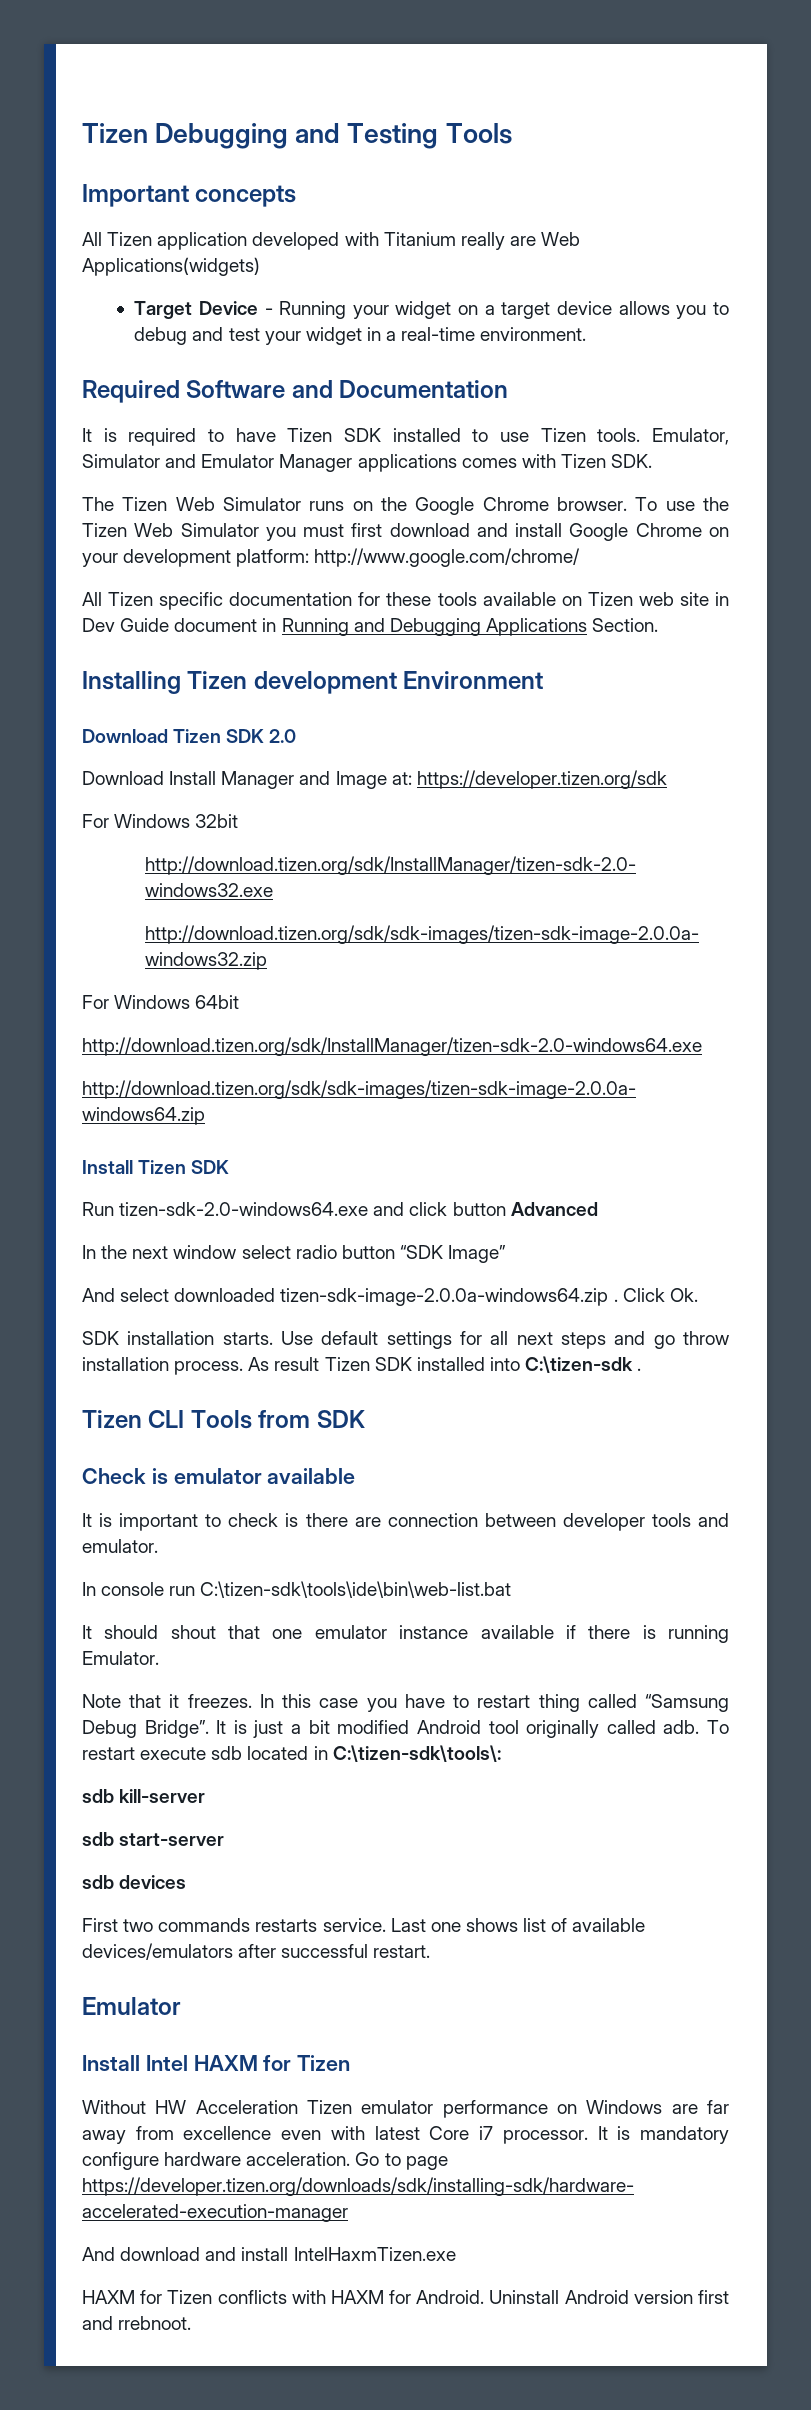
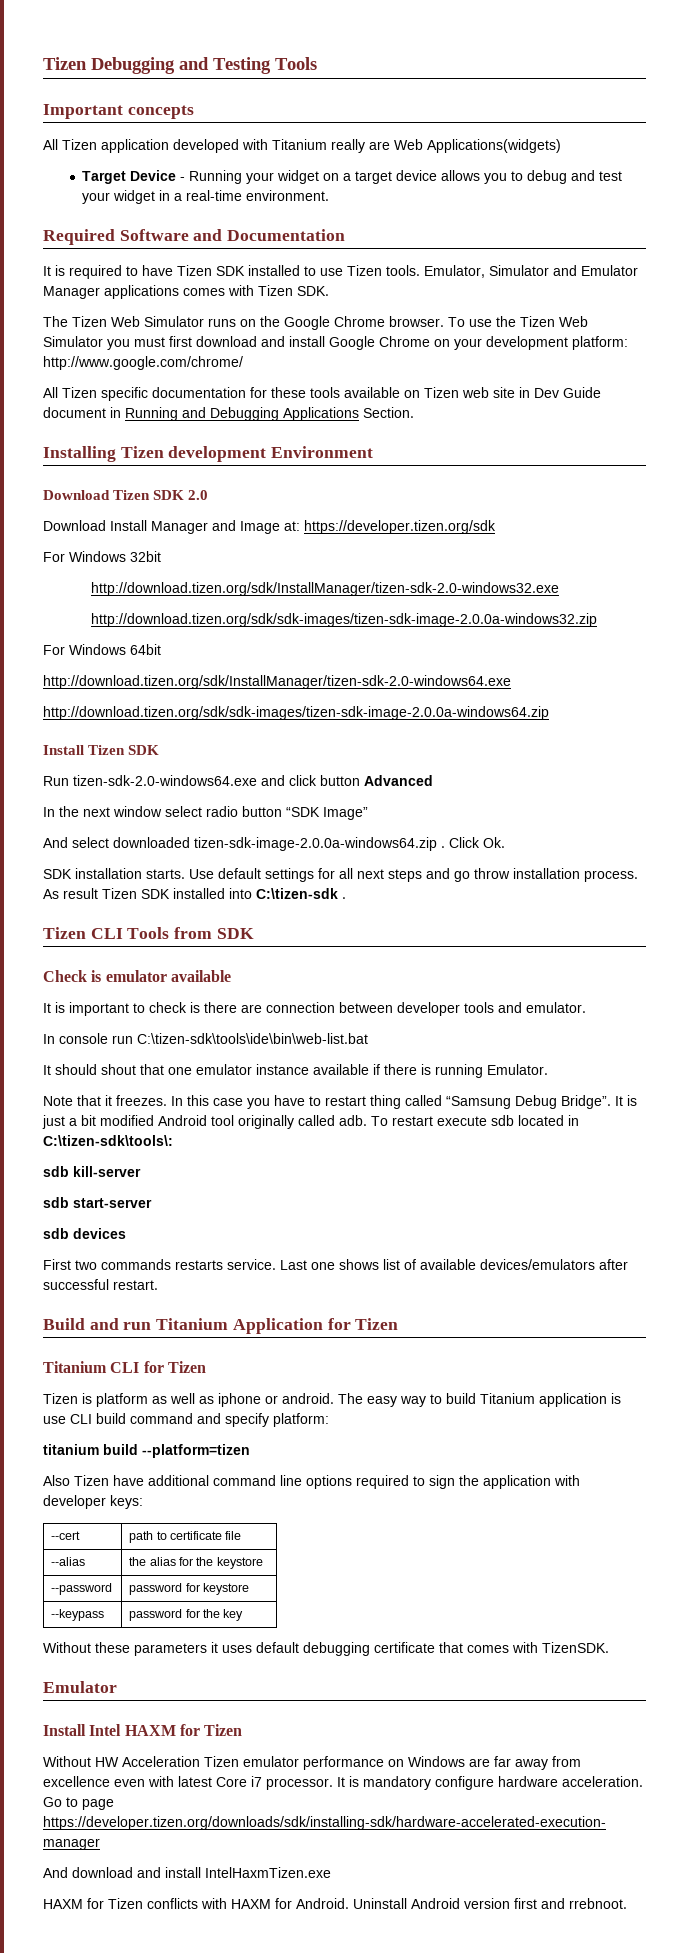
(431, 1951) none -> [43,1318,399,1334] [43,1361,206,1373] [43,1393,621,1407] [43,1413,329,1427] [43,1444,250,1458] [43,1475,580,1489] [43,1495,143,1509] [51,1531,81,1540] [129,1531,242,1543] [51,1557,86,1566] [129,1557,263,1569] [51,1583,113,1595] [129,1583,250,1595] [51,1609,105,1621] [129,1609,244,1621] [43,1642,609,1656] // Build and run Titanium Application for Tizen // Titanium CLI for Tizen // Tizen is platform as well as iphone or android. The easy way to build Titanium application is use CLI build command and specify platform: // titanium build --platform=tizen // Also Tizen have additional command line options required to sign the application with developer keys: // --cert | path to certificate file // --alias | the alias for the keystore // --password | password for keystore // --keypass | password for the key // Without these parameters it uses default debugging certificate that comes with TizenSDK.

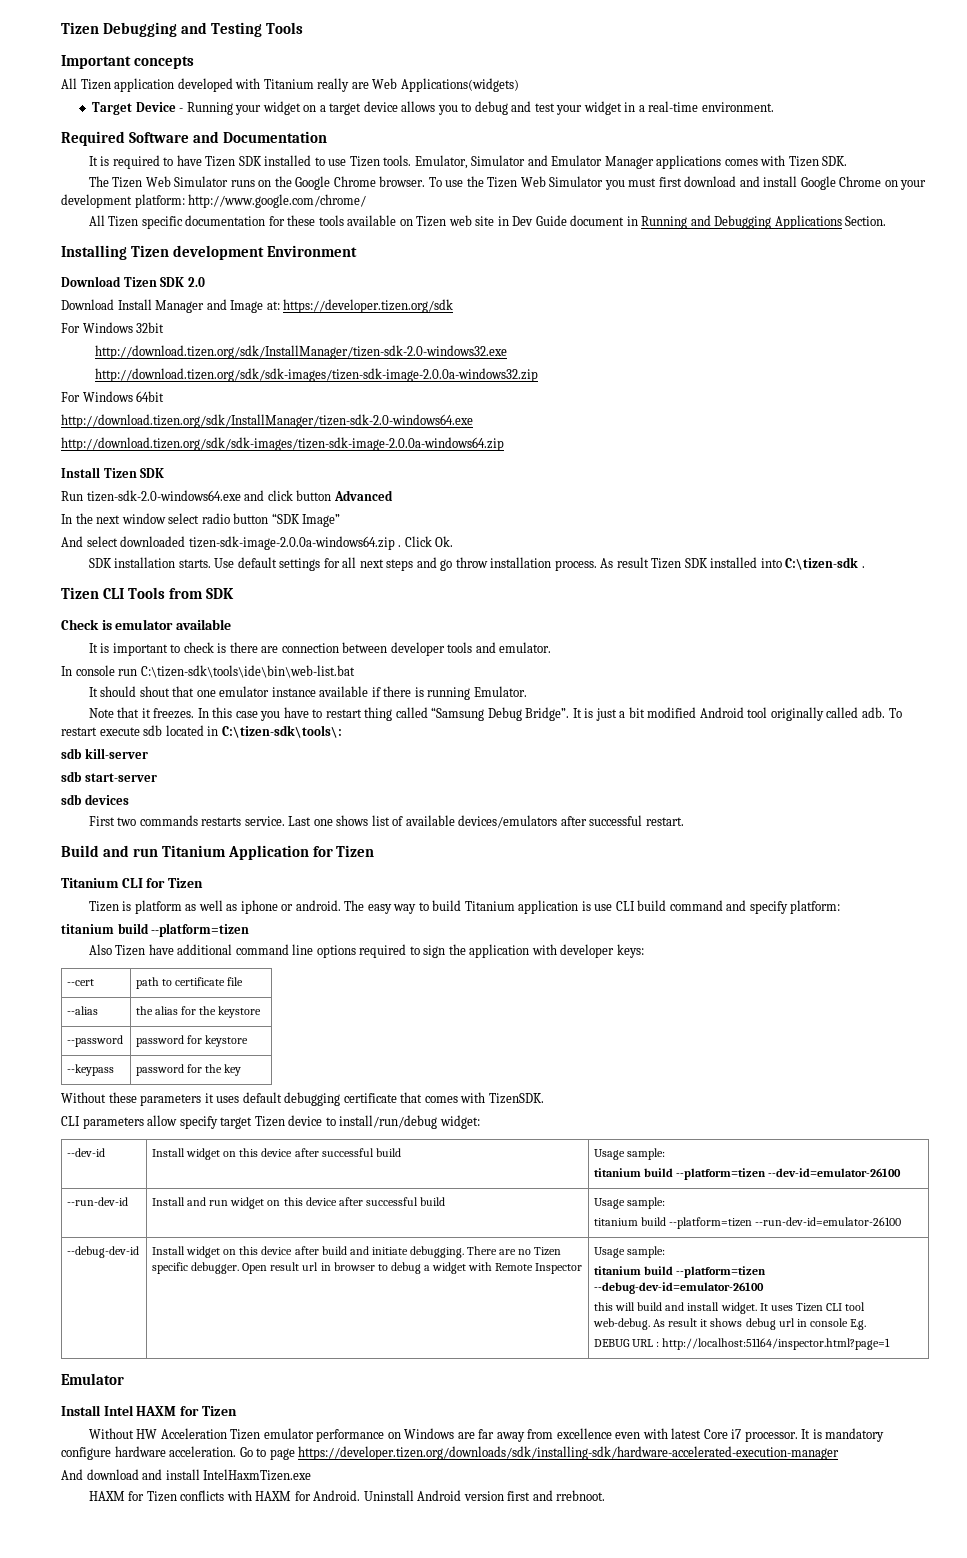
(609, 1647) none -> [61,1115,480,1129] [67,1148,106,1157] [152,1148,401,1160] [594,1148,666,1160] [594,1168,902,1180] [67,1197,129,1206] [152,1197,446,1209] [594,1197,666,1209] [594,1217,902,1229] [67,1246,140,1258] [152,1246,562,1258] [152,1262,583,1274] [594,1246,666,1258] [594,1266,767,1278] [594,1282,765,1294] [594,1302,866,1314] [593,1318,867,1330] [594,1338,891,1350] // CLI parameters allow specify target Tizen device to install/run/debug widget: // --dev-id | Install widget on this device after successful build | Usage sample: // titanium build --platform=tizen --dev-id=emulator-26100 // --run-dev-id | Install and run widget on this device after successful build | Usage sample: // titanium build --platform=tizen --run-dev-id=emulator-26100 // --debug-dev-id | Install widget on this device after build and initiate debugging. There are no Tizen specific debugger. Open result url in browser to debug a widget with Remote Inspector | Usage sample: // titanium build --platform=tizen --debug-dev-id=emulator-26100 // this will build and install widget. It uses Tizen CLI tool web-debug. As result it shows debug url in console E.g. // DEBUG URL : http://localhost:51164/inspector.html?page=1

